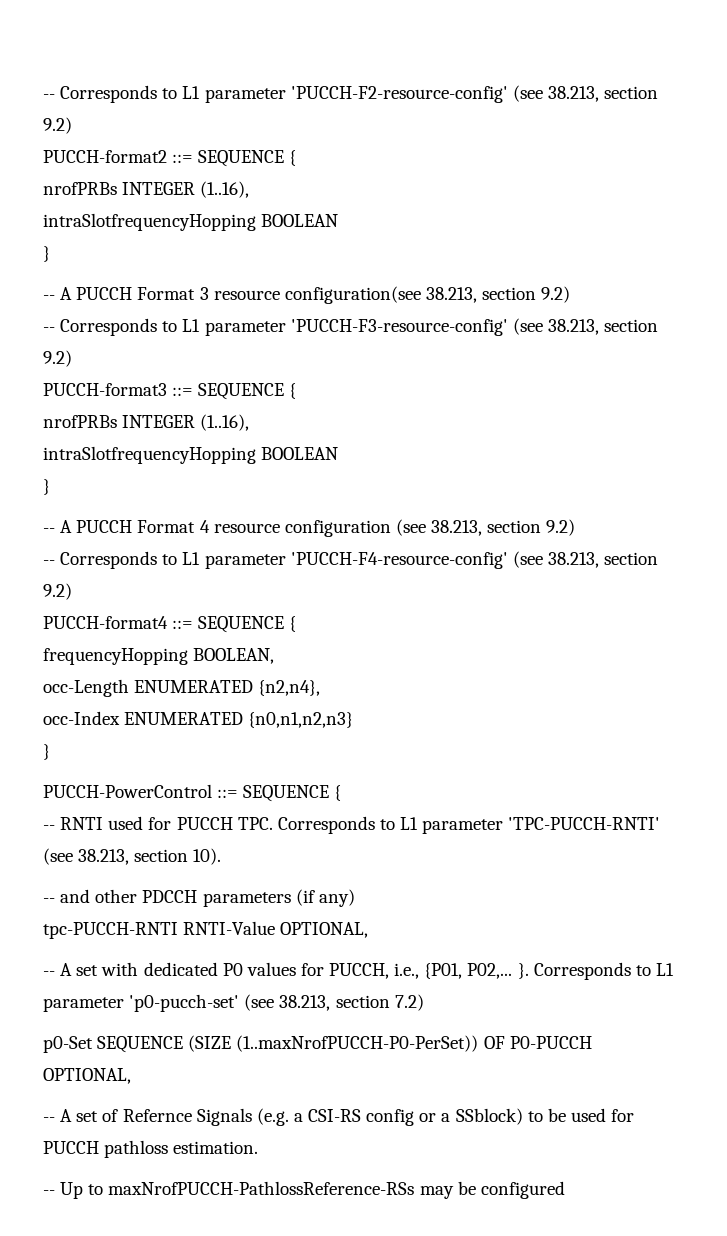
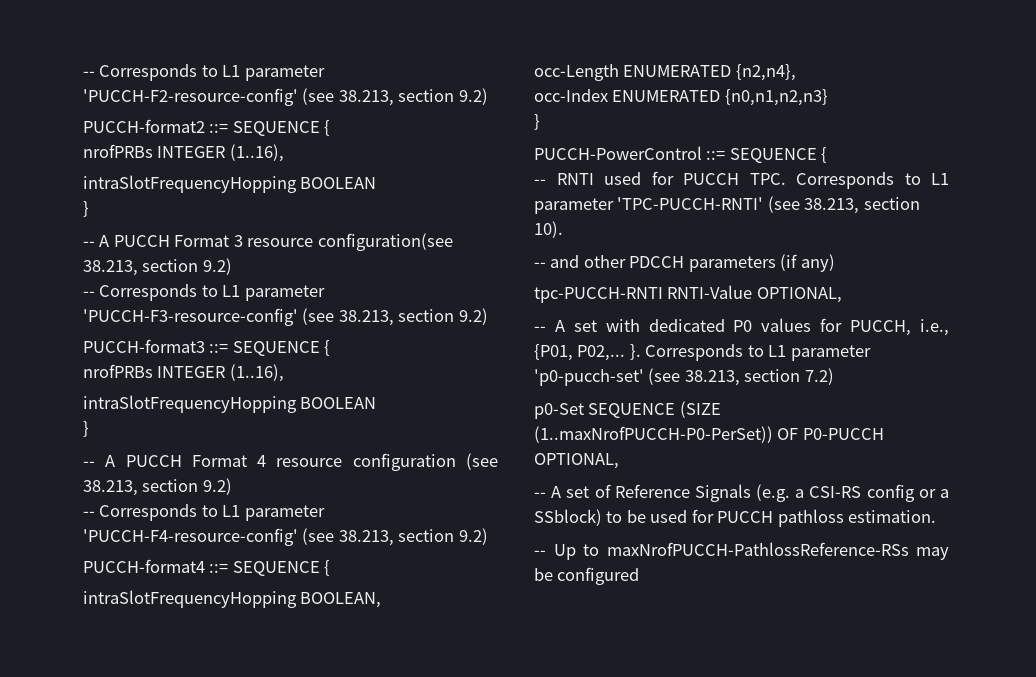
[43,213,256,231] intraSlotfrequencyHopping -> [83,175,297,193] intraSlotFrequencyHopping
[43,446,256,464] intraSlotfrequencyHopping -> [83,395,297,413] intraSlotFrequencyHopping
[43,648,188,665] frequencyHopping -> [83,590,297,608] intraSlotFrequencyHopping
[122,1109,192,1122] Refernce -> [614,484,690,498] Reference

